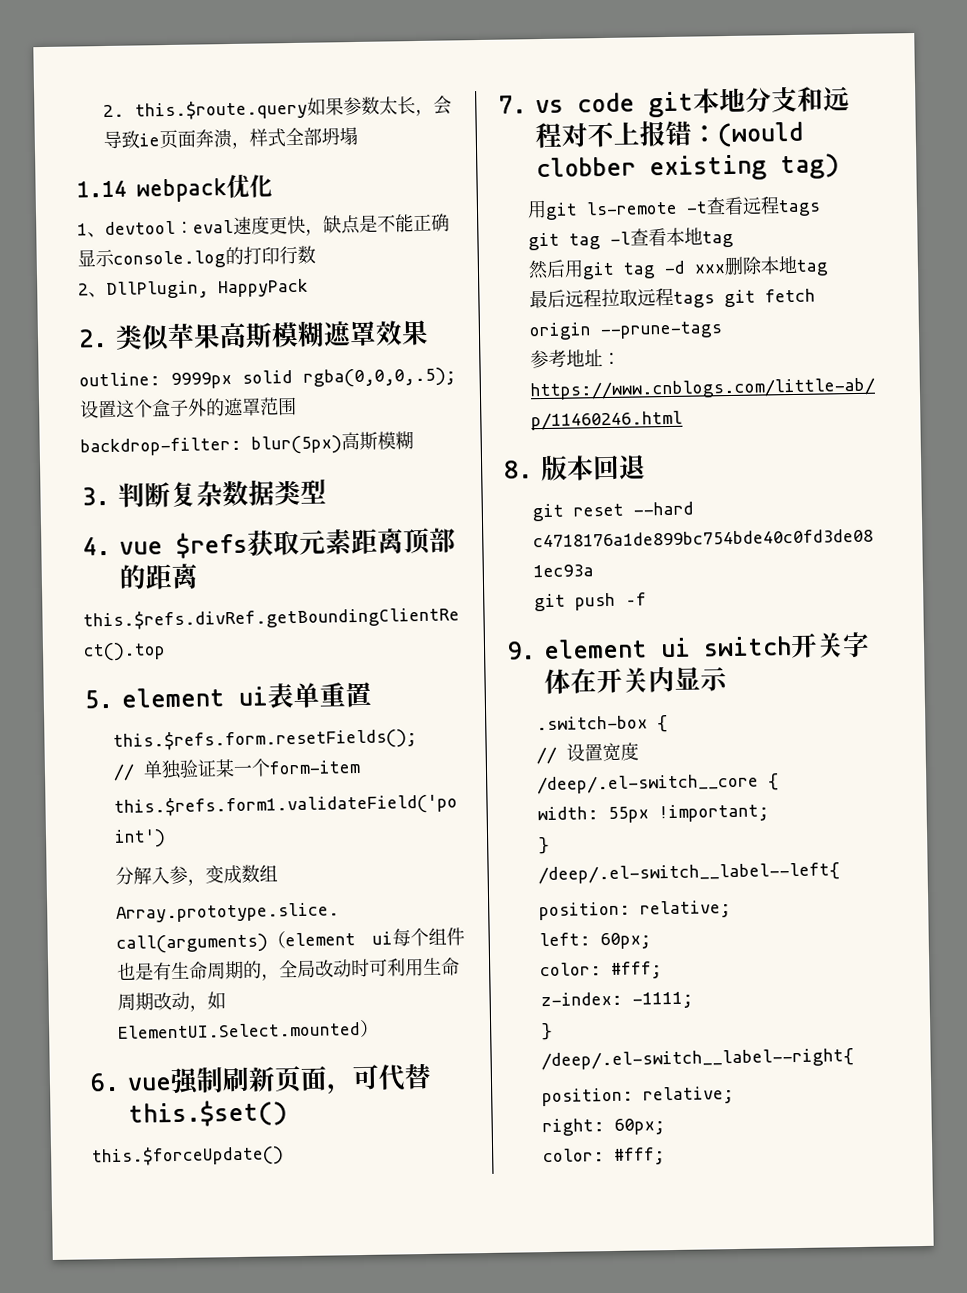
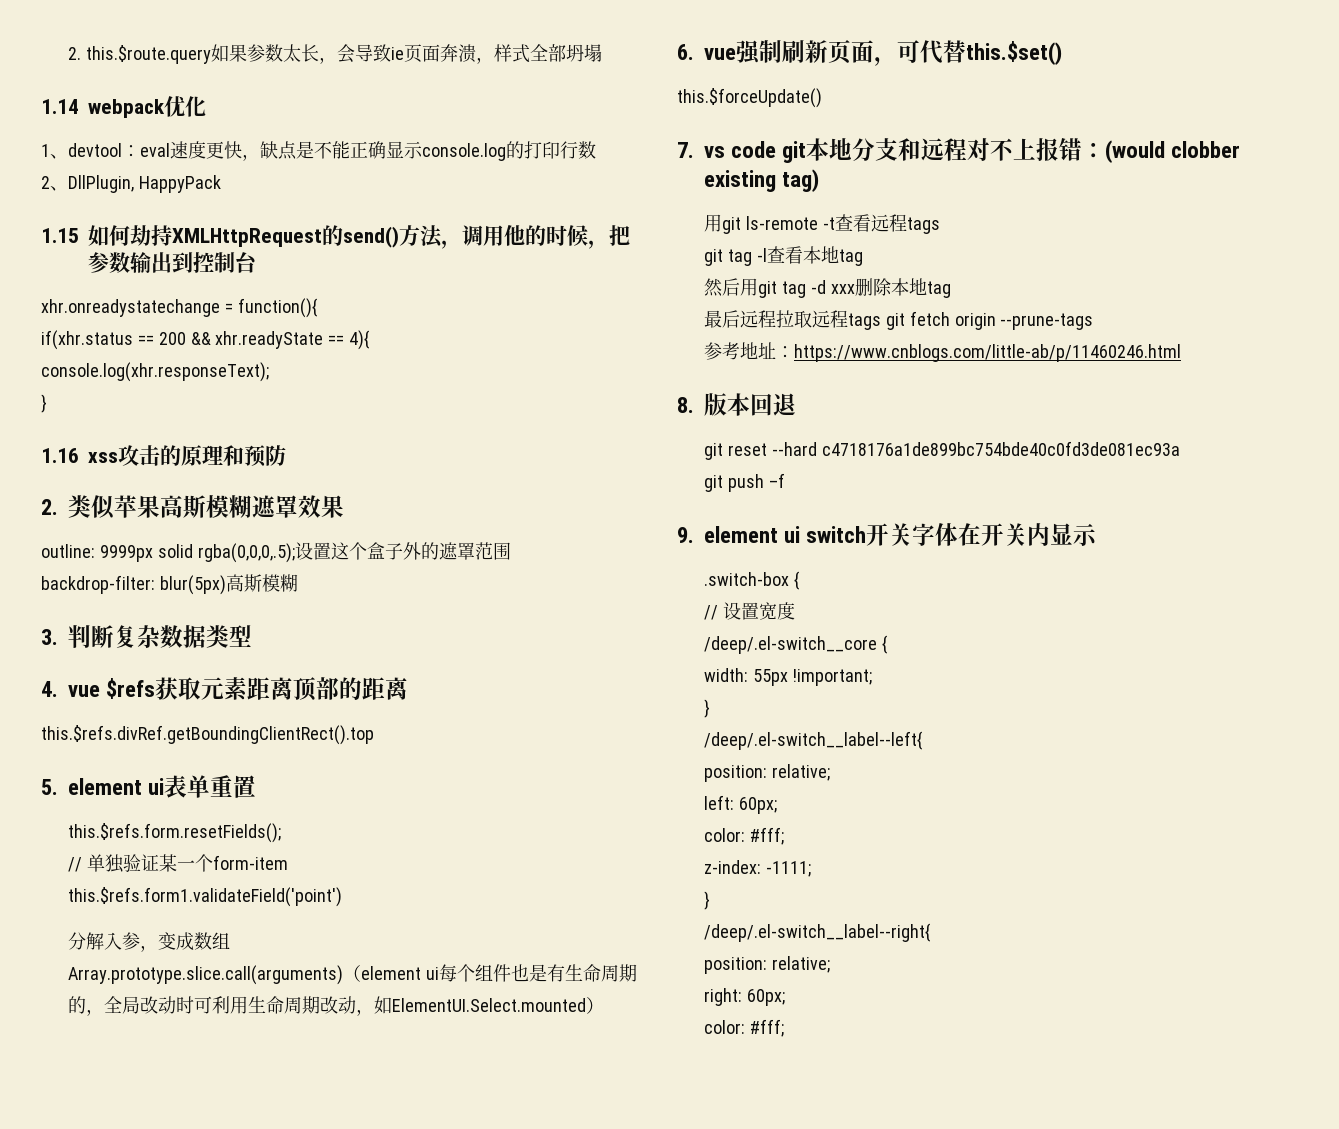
(309, 288) none -> [41,224,630,249] [88,252,257,273] [41,298,318,318] [41,330,371,350] [41,362,269,382] [41,394,47,413] [41,445,286,467] // 1.15如何劫持XMLHttpRequest的send()方法，调用他的时候，把参数输出到控制台 // xhr.onreadystatechange = function(){ // if(xhr.status == 200 && xhr.readyState == 4){ // console.log(xhr.responseText); // } // 1.16 xss攻击的原理和预防

